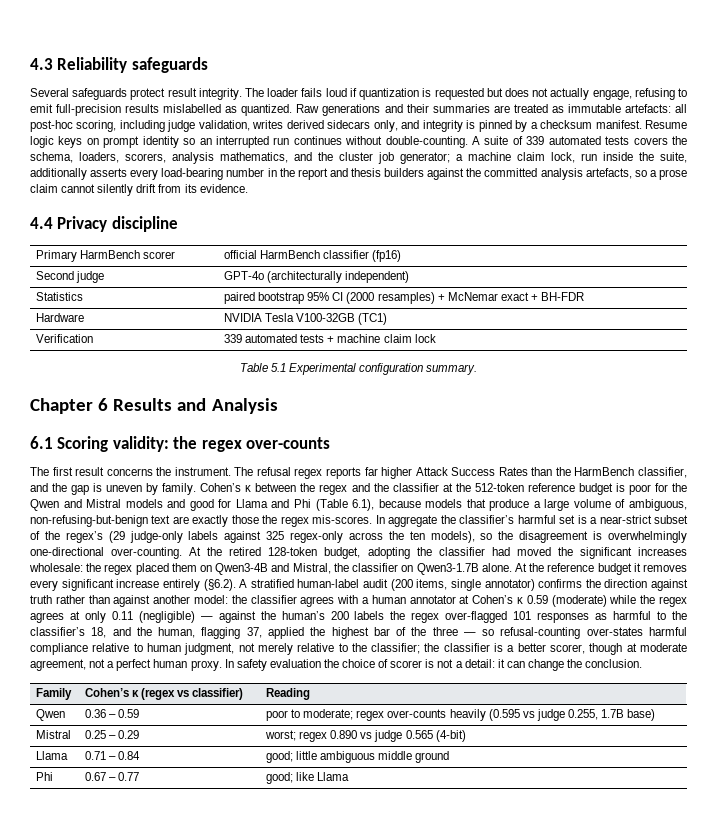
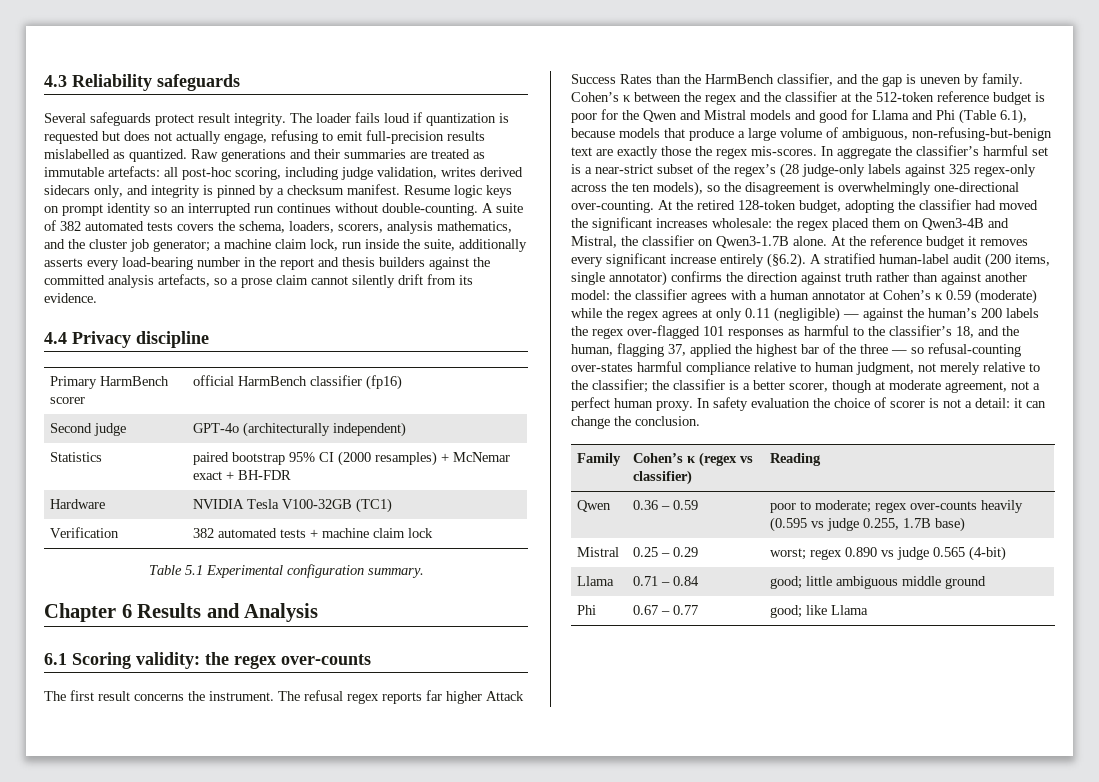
[526,136,545,145] 339 -> [60,221,81,231] 382
[224,334,243,343] 339 -> [193,528,215,538] 382
[108,531,125,543] (29 -> [780,163,799,178] (28

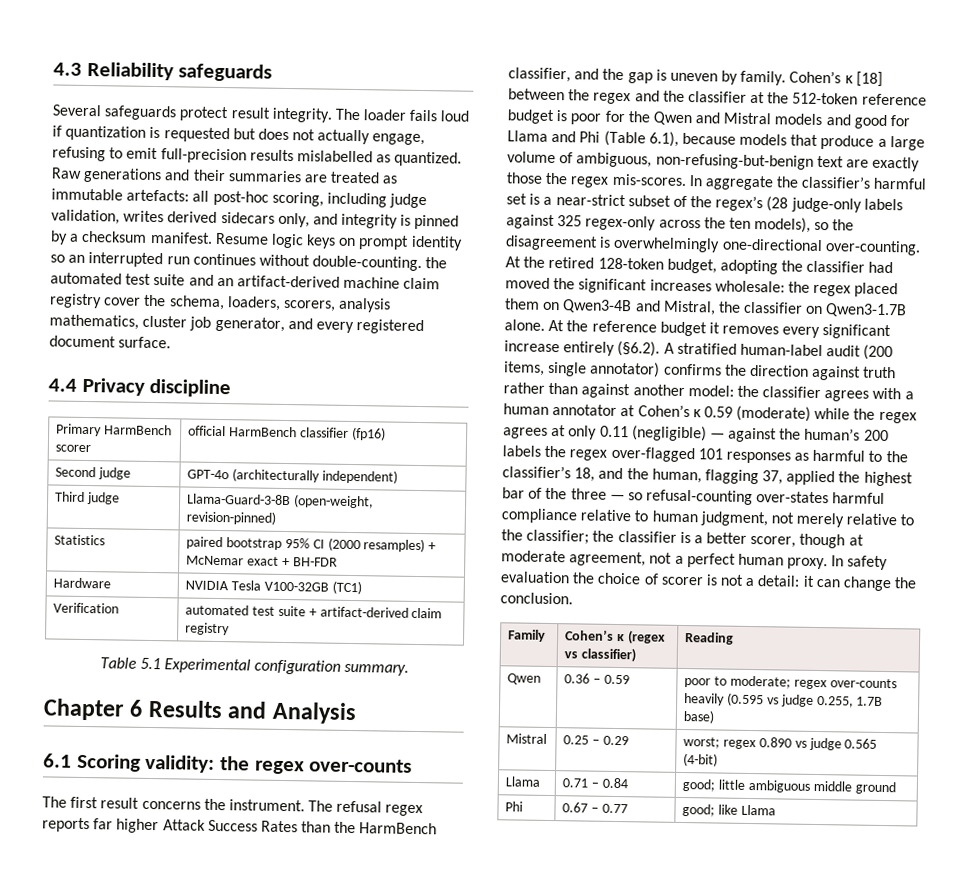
[482,203,523,213] [44,220,214,231] A suite of 382 automated tests covers -> [425,257,448,269] [50,272,441,290] [49,293,142,309] the automated test suite and an artifact-derived machine claim registry cover
[44,239,527,252] [44,257,490,270] [44,274,473,288] [44,293,97,303] and the cluster job generator; a machine claim lock, run inside the suite, additionally asserts every load-bearing number in the report and thesis builders against the committed analysis artefacts, so a prose claim cannot silently drift from its evidence. -> [142,315,425,335] [49,335,172,349] cluster job generator, and every registered document surface.
(407, 429) none -> [55,491,121,505] [187,493,375,509] [186,510,277,525] // Third judge | Llama-Guard-3-8B (open-weight, revision-pinned)
[193,528,434,538] 382 automated tests + machine claim lock -> [185,604,443,619] [185,622,231,636] automated test suite + artifact-derived claim registry
(631, 98) none -> [855,71,883,87] [18]

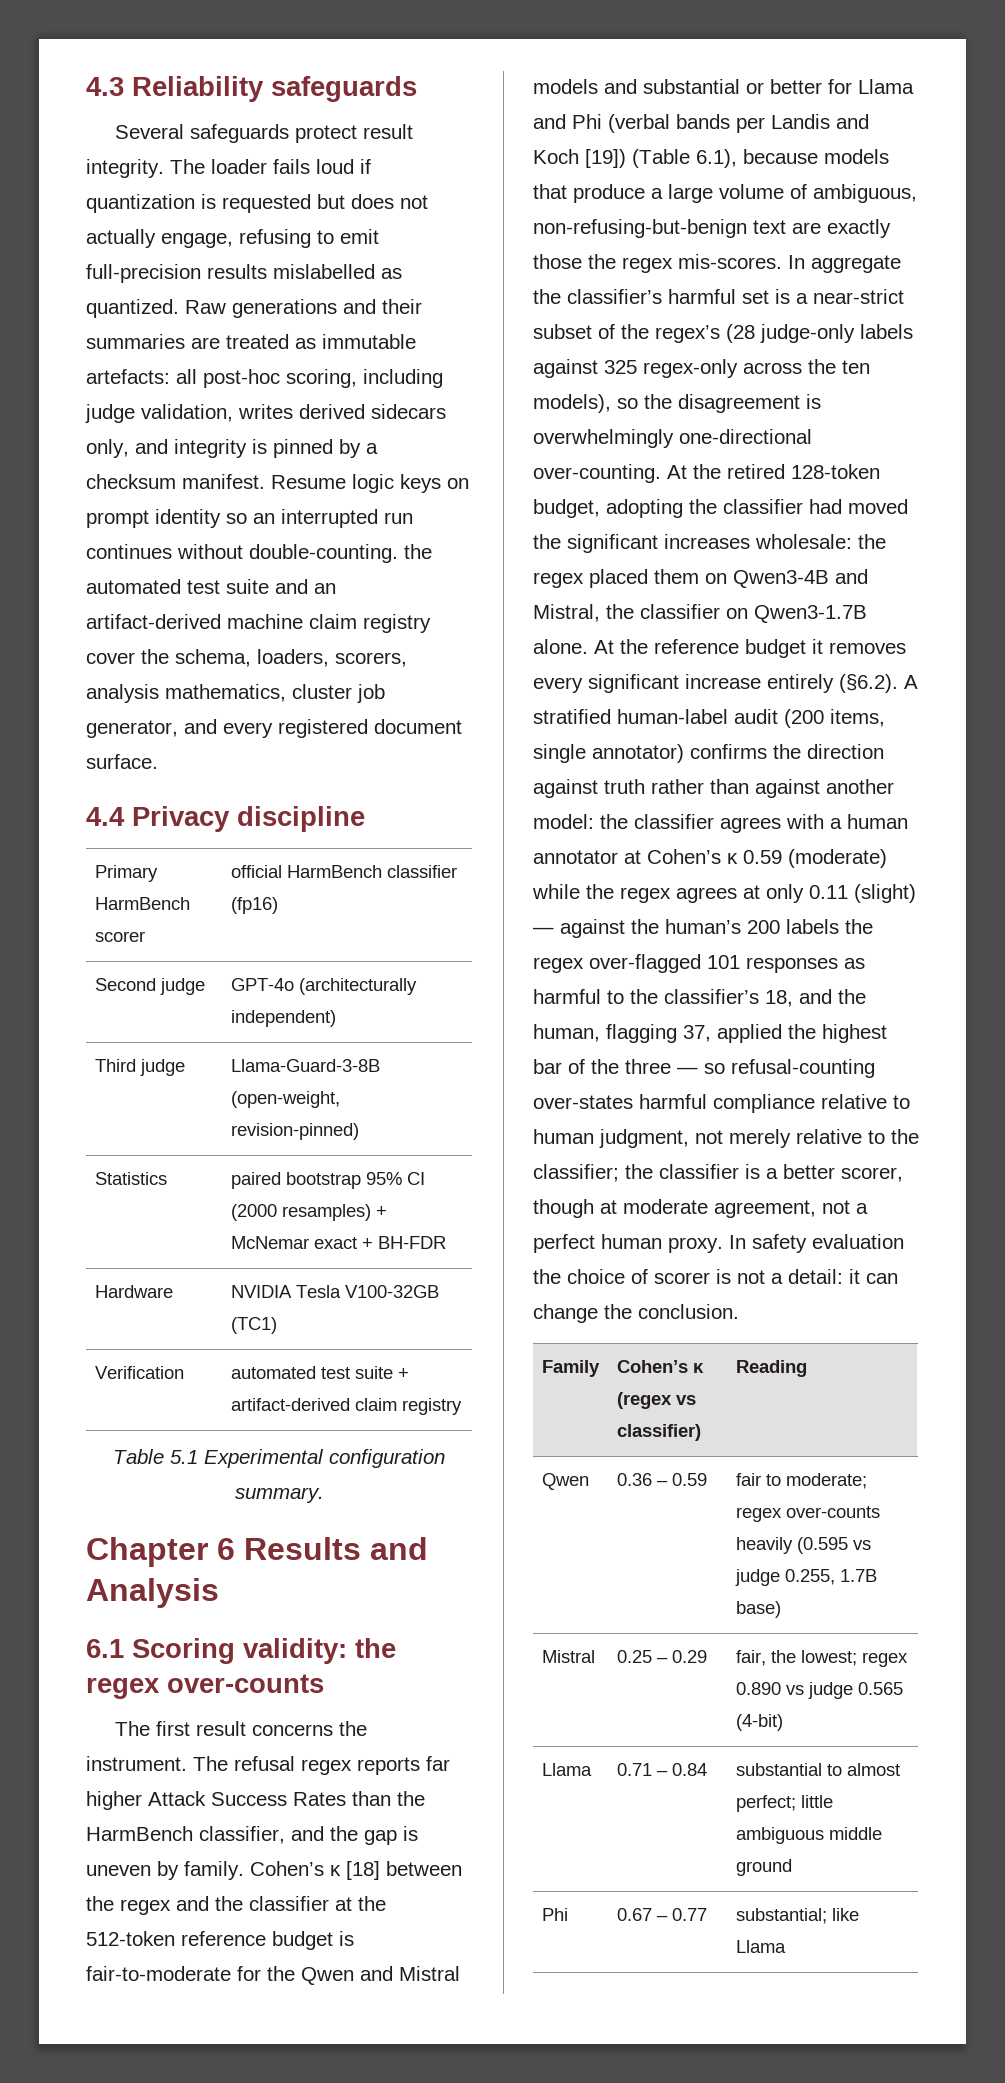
[570,113,602,125] poor -> [86,1966,231,1981] fair-to-moderate
[853,114,887,129] good -> [643,79,822,94] substantial or better
(601, 137) none -> [608,114,869,133] [533,149,626,168] (verbal bands per Landis and Koch [19])
[631,425,707,442] (negligible) -> [854,884,916,903] (slight)
[684,678,712,688] poor -> [735,1473,761,1486] fair
[683,737,721,749] worst; -> [735,1650,857,1666] fair, the lowest;
[682,779,716,792] good; -> [735,1763,900,1776] [735,1795,796,1812] substantial to almost perfect;
[682,803,716,817] good; -> [735,1908,827,1924] substantial;

